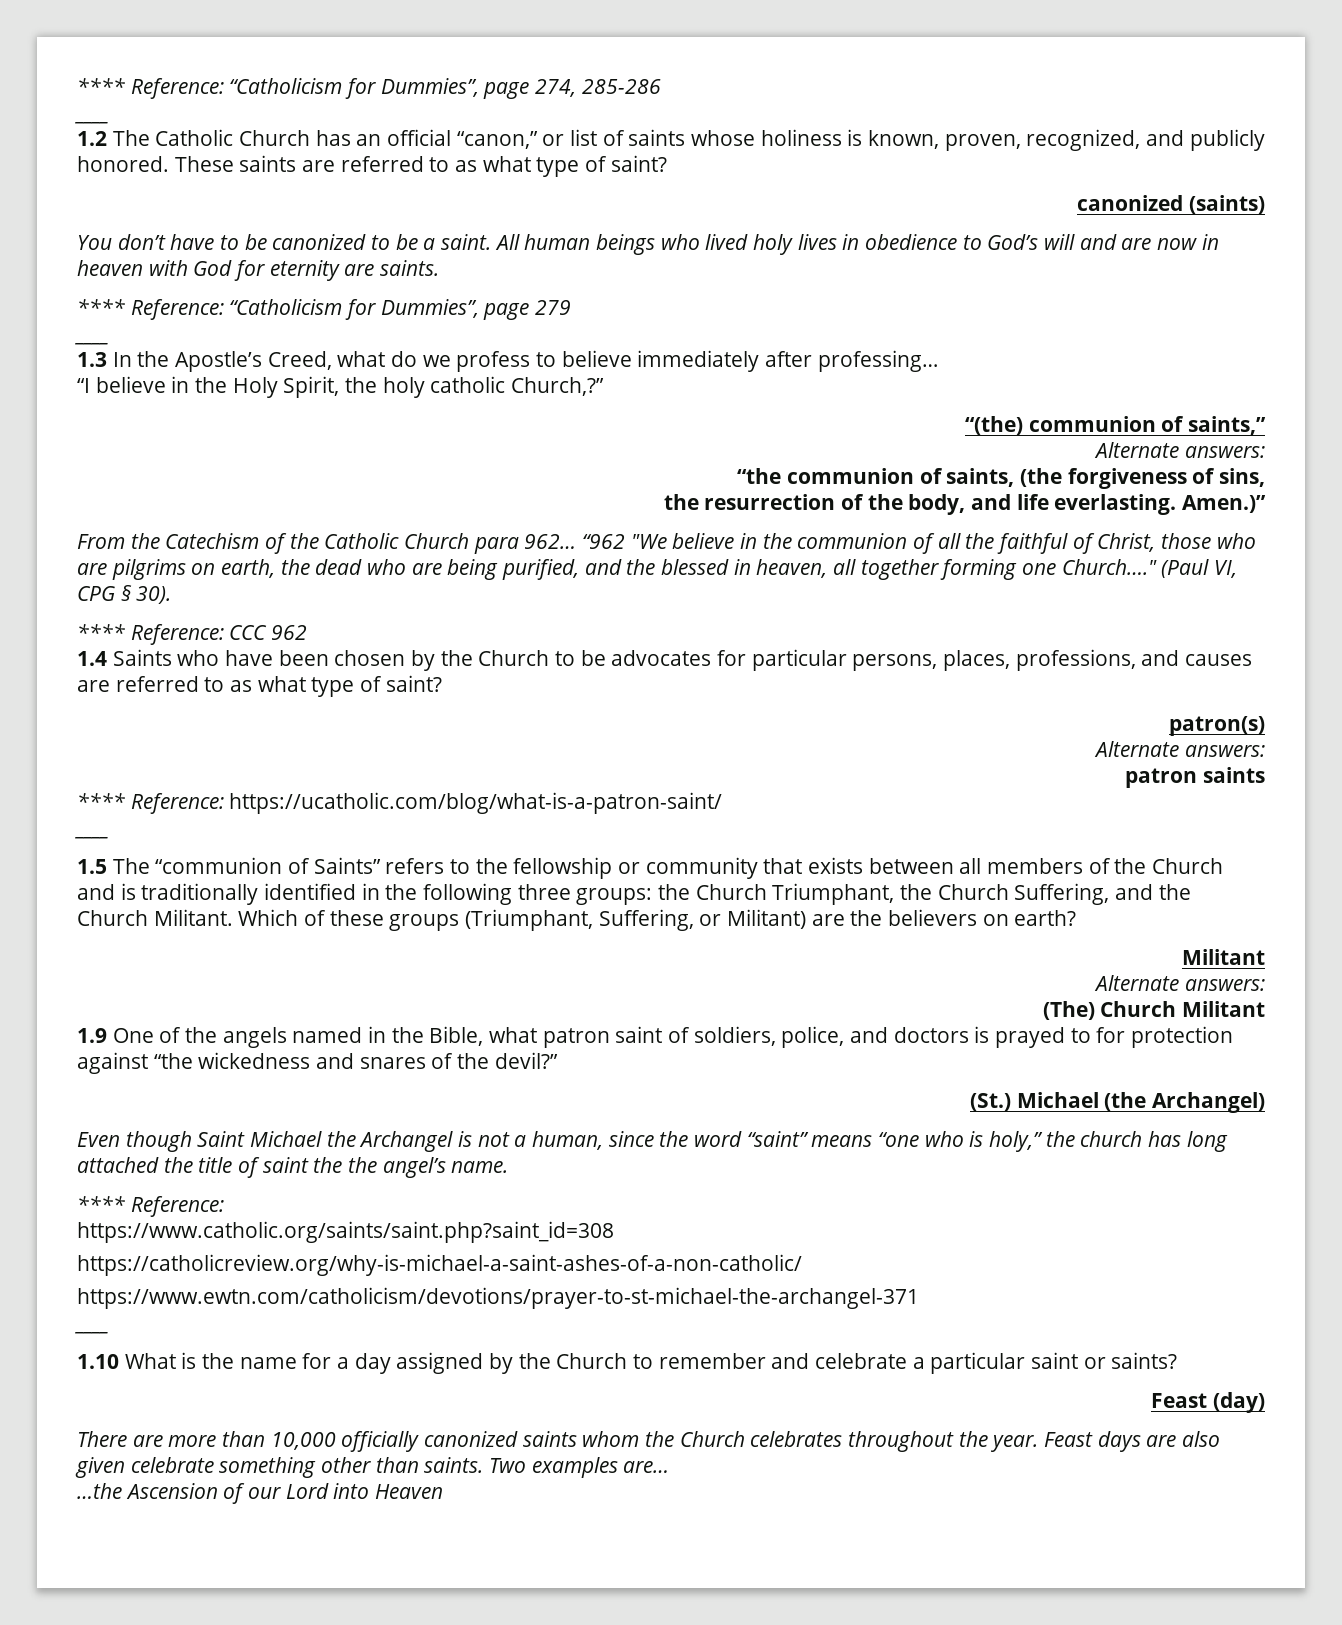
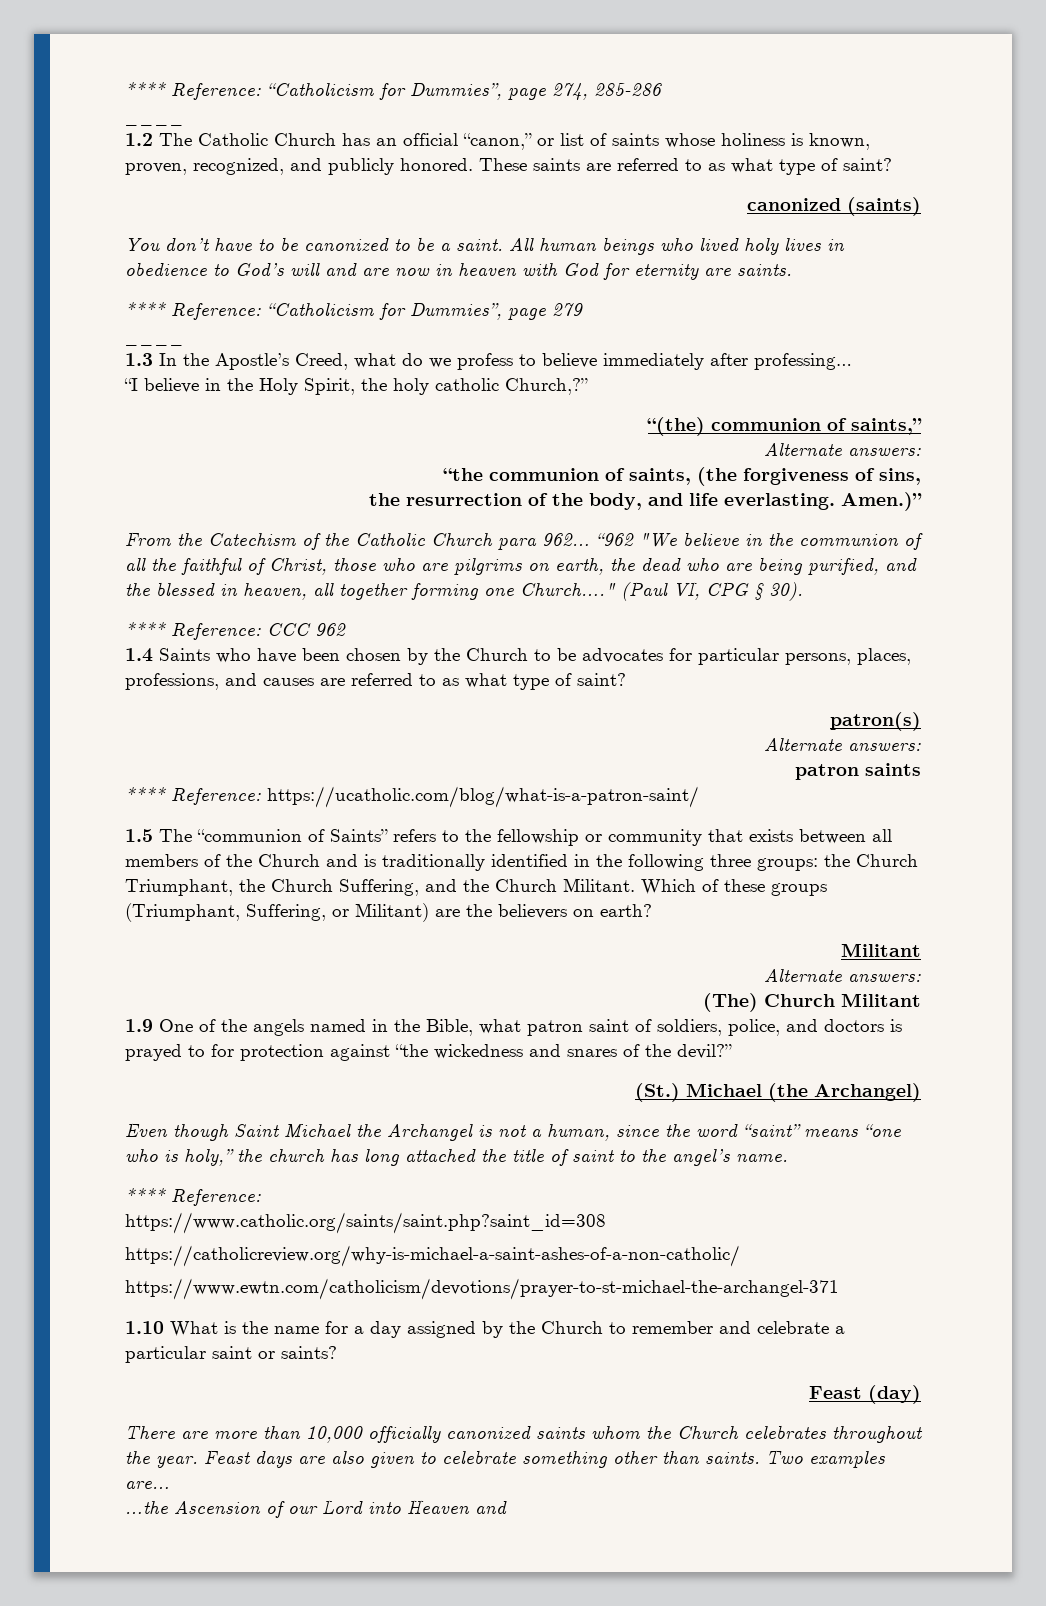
[75,835,109,839] // ____ -> (699, 797) none
[313,1157,343,1173] the -> [619,1150,635,1162] to
[75,1330,109,1334] // ____ -> (839, 1289) none
(125, 1467) none -> [420,1452,436,1464] to
(444, 1491) none -> [475,1501,507,1514] and

